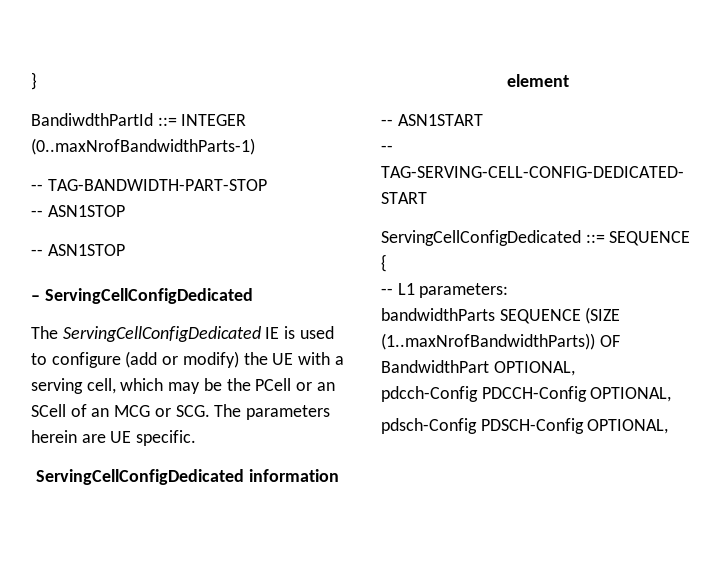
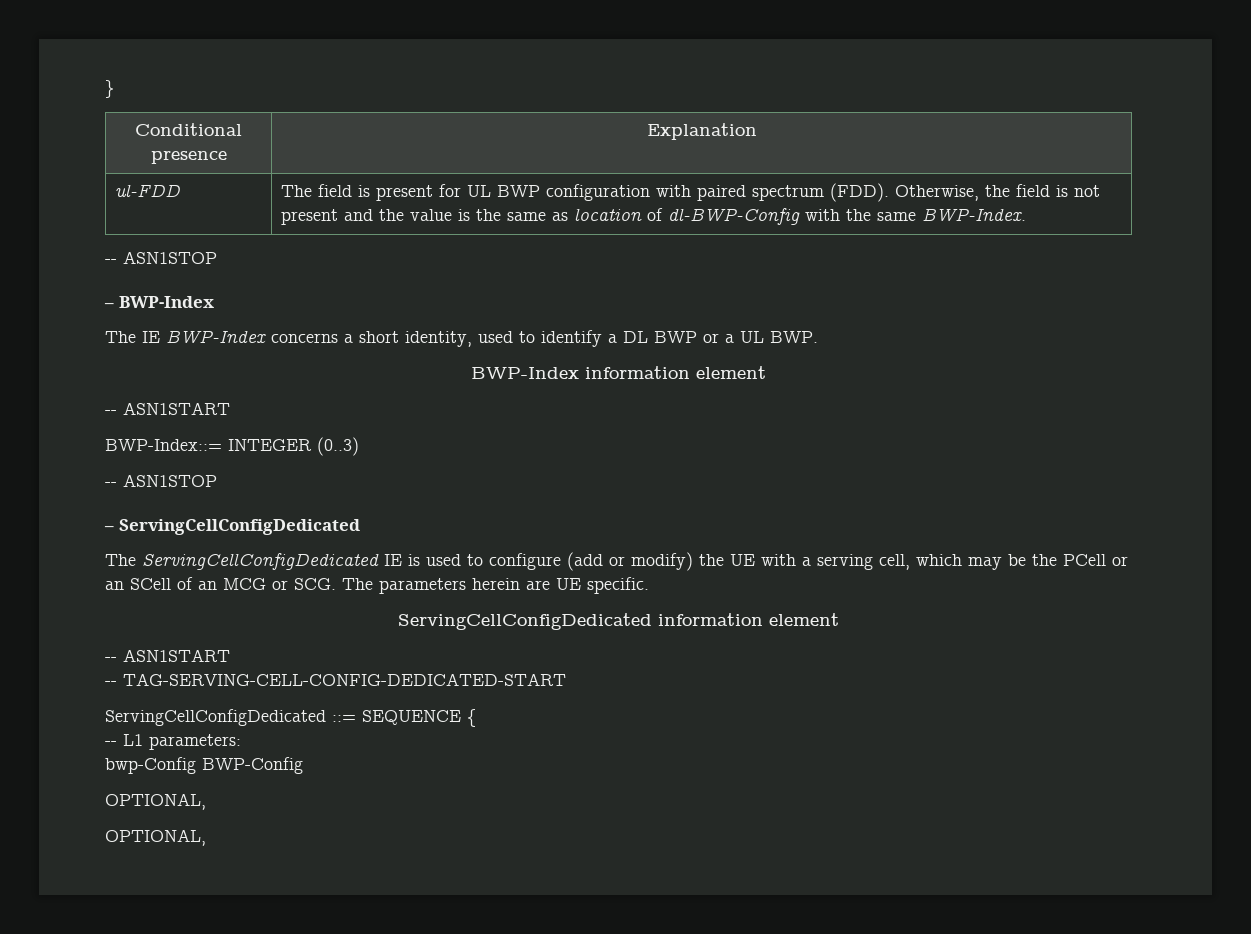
[31,113,247,126] [31,138,255,155] [31,179,267,191] [31,205,125,217] // BandiwdthPartId ::= INTEGER (0..maxNrofBandwidthParts-1) // -- TAG-BANDWIDTH-PART-STOP // -- ASN1STOP -> [135,123,242,136] [150,151,227,164] [646,123,757,140] [115,184,181,197] [281,183,1101,202] [281,208,1027,225] [105,251,217,264] [104,296,214,308] [105,330,818,347] [471,366,766,379] [105,402,230,415] [105,437,359,456] // Conditional presence | Explanation // ul-FDD | The field is present for UL BWP configuration with paired spectrum (FDD). Otherwise, the field is not present and the value is the same as location of dl-BWP-Config with the same BWP-Index. // -- ASN1STOP // – BWP-Index // The IE BWP-Index concerns a short identity, used to identify a DL BWP or a UL BWP. // BWP-Index information element // -- ASN1START // BWP-Index::= INTEGER (0..3)
[381,307,621,324] [381,333,620,350] [381,360,575,376] [381,386,672,402] [381,418,669,434] bandwidthParts SEQUENCE (SIZE (1..maxNrofBandwidthParts)) OF BandwidthPart OPTIONAL, // pdcch-Config PDCCH-Config OPTIONAL, // pdsch-Config PDSCH-Config OPTIONAL, -> [105,757,303,774] [105,793,206,810] [105,829,206,846] bwp-Config BWP-Config // OPTIONAL, // OPTIONAL,

